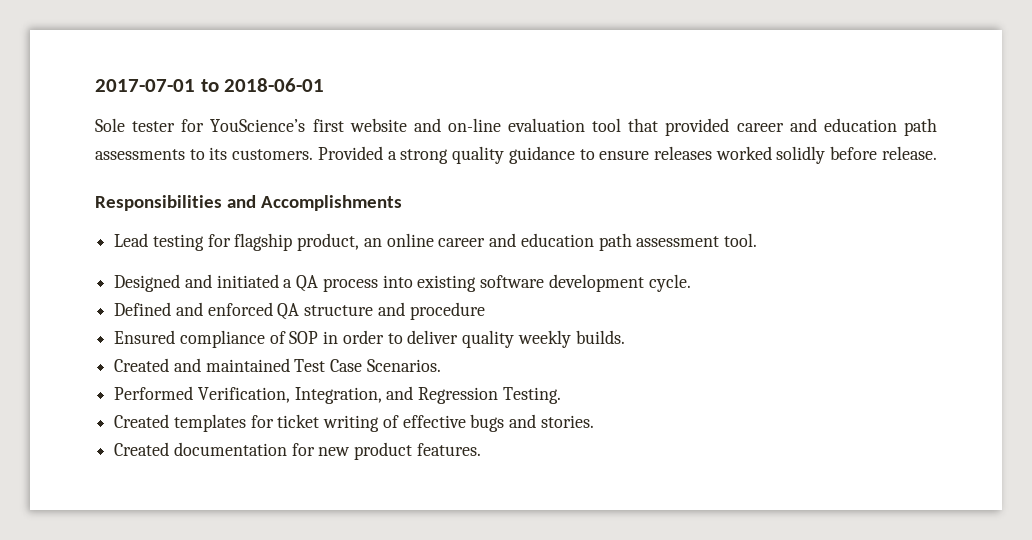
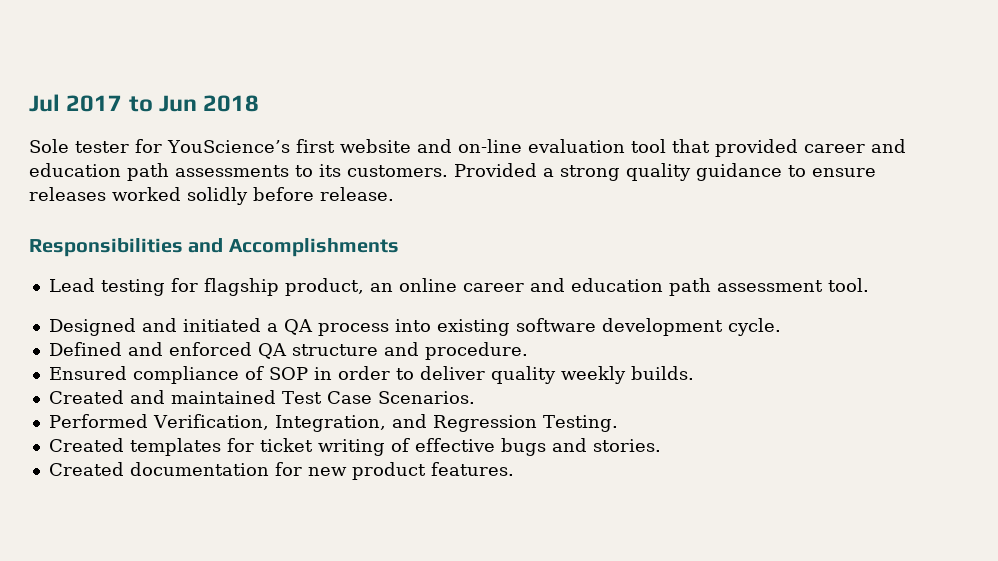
[95,78,325,92] 2017-07-01 to 2018-06-01 -> [29,94,260,112] Jul 2017 to Jun 2018
[409,302,485,320] procedure -> [424,342,528,360] procedure.

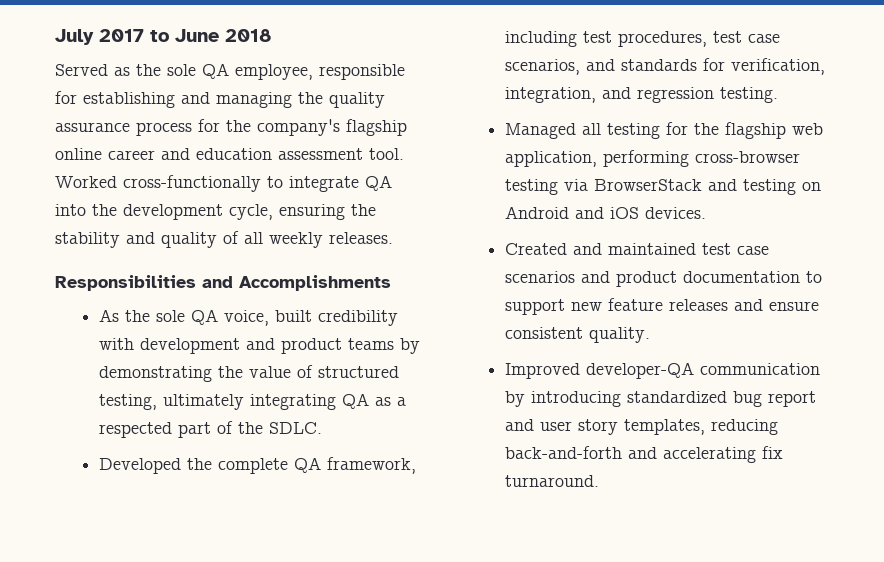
[29,94,60,112] Jul -> [55,29,94,45] July
[159,95,198,112] Jun -> [175,29,219,42] June
[29,139,906,157] [29,163,876,181] [29,187,394,205] [29,238,399,257] [48,278,869,296] [48,318,781,336] [48,342,528,360] [48,366,694,384] [48,390,475,404] [48,414,618,432] [48,438,661,456] [48,462,514,480] Sole tester for YouScience’s first website and on-line evaluation tool that provided career and education path assessments to its customers. Provided a strong quality guidance to ensure releases worked solidly before release. // Responsibilities and Accomplishments // Lead testing for flagship product, an online career and education path assessment tool. // Designed and initiated a QA process into existing software development cycle. // Defined and enforced QA structure and procedure. // Ensured compliance of SOP in order to deliver quality weekly builds. // Created and maintained Test Case Scenarios. // Performed Verification, Integration, and Regression Testing. // Created templates for ticket writing of effective bugs and stories. // Created documentation for new product features. -> [55,63,405,80] [55,91,385,108] [55,119,407,136] [55,148,404,160] [55,175,392,192] [55,204,376,220] [55,231,393,248] [55,275,391,291] [98,309,398,326] [98,338,420,354] [98,365,399,382] [98,393,406,410] [98,421,322,438] [98,457,416,474] [504,31,780,47] [504,58,825,75] [504,87,778,103] [504,122,823,139] [504,150,800,167] [504,179,821,195] [504,206,706,219] [504,243,769,255] [504,271,822,287] [504,298,819,315] [504,327,650,343] [504,362,820,379] [504,391,816,407] [504,419,778,435] [504,446,783,463] [504,475,599,487] Served as the sole QA employee, responsible for establishing and managing the quality assurance process for the company's flagship online career and education assessment tool. Worked cross-functionally to integrate QA into the development cycle, ensuring the stability and quality of all weekly releases. // Responsibilities and Accomplishments // As the sole QA voice, built credibility with development and product teams by demonstrating the value of structured testing, ultimately integrating QA as a respected part of the SDLC. // Developed the complete QA framework, including test procedures, test case scenarios, and standards for verification, integration, and regression testing. // Managed all testing for the flagship web application, performing cross-browser testing via BrowserStack and testing on Android and iOS devices. // Created and maintained test case scenarios and product documentation to support new feature releases and ensure consistent quality. // Improved developer-QA communication by introducing standardized bug report and user story templates, reducing back-and-forth and accelerating fix turnaround.

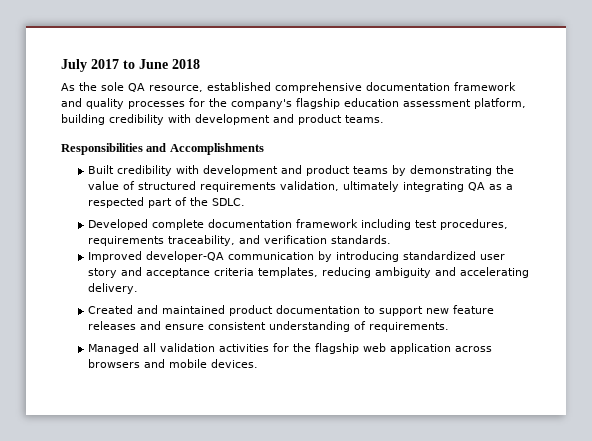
[55,63,405,80] [55,91,385,108] [55,119,407,136] [55,148,404,160] [55,175,392,192] [55,204,376,220] [55,231,393,248] [55,275,391,291] [98,309,312,326] Served as the sole QA employee, responsible for establishing and managing the quality assurance process for the company's flagship online career and education assessment tool. Worked cross-functionally to integrate QA into the development cycle, ensuring the stability and quality of all weekly releases. // Responsibilities and Accomplishments // As the sole QA voice, built -> [61,82,516,93] [61,98,526,109] [61,114,384,125] [61,143,264,155] [87,165,114,174] As the sole QA resource, established comprehensive documentation framework and quality processes for the company's flagship education assessment platform, building credibility with development and product teams. // Responsibilities and Accomplishments // Built
[98,394,157,410] testing, -> [199,181,339,192] requirements validation,
[186,457,416,474] [504,31,780,47] [504,58,825,75] [504,87,778,103] [504,122,823,139] [504,150,800,167] [504,179,821,195] [504,206,706,219] the complete QA framework, including test procedures, test case scenarios, and standards for verification, integration, and regression testing. // Managed all testing for the flagship web application, performing cross-browser testing via BrowserStack and testing on Android and iOS devices. -> [151,219,508,230] [87,235,391,246] [87,251,505,262] [87,267,529,278] [87,283,138,294] complete documentation framework including test procedures, requirements traceability, and verification standards. // Improved developer-QA communication by introducing standardized user story and acceptance criteria templates, reducing ambiguity and accelerating delivery.
[701,243,769,255] [504,271,610,283] test case scenarios and -> (225, 309) none
[588,327,650,343] [504,362,820,379] [504,391,816,407] [504,419,778,435] [504,446,783,463] [504,475,599,487] quality. // Improved developer-QA communication by introducing standardized bug report and user story templates, reducing back-and-forth and accelerating fix turnaround. -> [268,321,449,332] [87,343,492,354] [87,359,258,368] understanding of requirements. // Managed all validation activities for the flagship web application across browsers and mobile devices.

